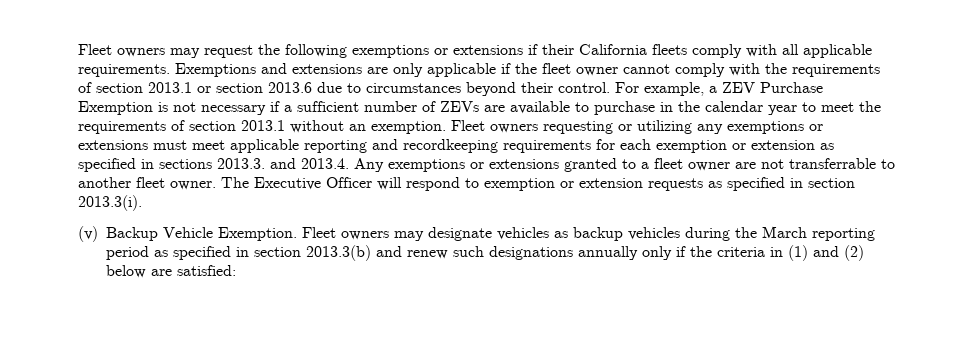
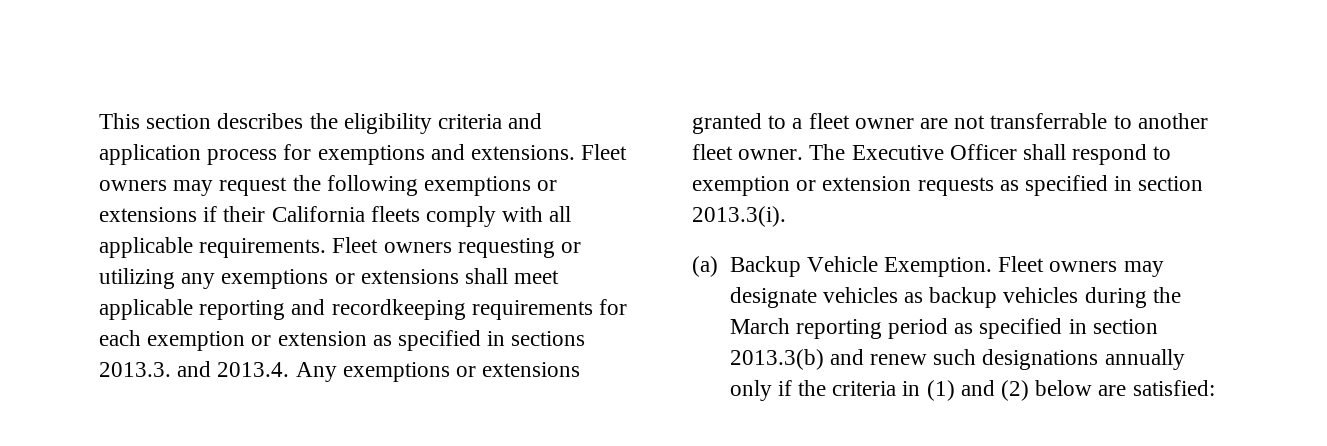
(78, 49) none -> [99,113,543,134] [99,144,576,165] This section describes the eligibility criteria and application process for exemptions and extensions.
[175,63,880,77] [78,82,823,96] [78,101,881,115] [78,120,446,134] Exemptions and extensions are only applicable if the fleet owner cannot comply with the requirements of section 2013.1 or section 2013.6 due to circumstances beyond their control. For example, a ZEV Purchase Exemption is not necessary if a sufficient number of ZEVs are available to purchase in the calendar year to meet the requirements of section 2013.1 without an exemption. -> (327, 248) none
[153,140,187,150] must -> [465,268,509,284] shall
[377,177,402,190] will -> [1023,144,1067,160] shall
[78,226,98,242] (v) -> [692,256,718,277] (a)

